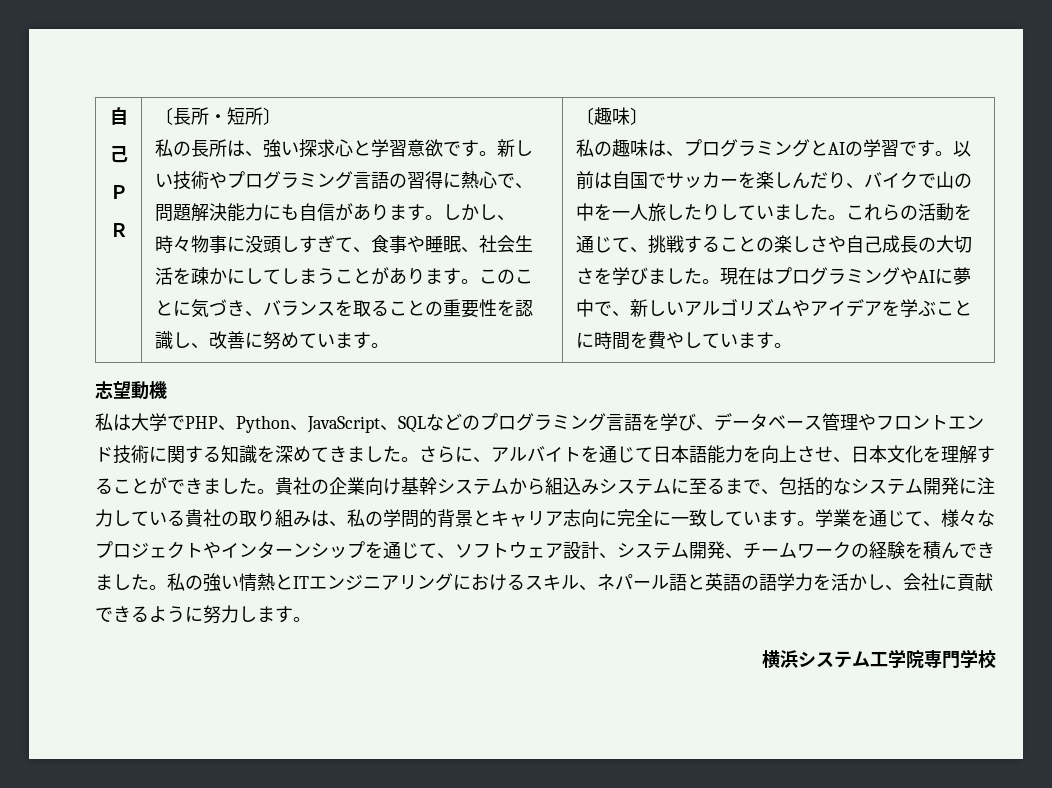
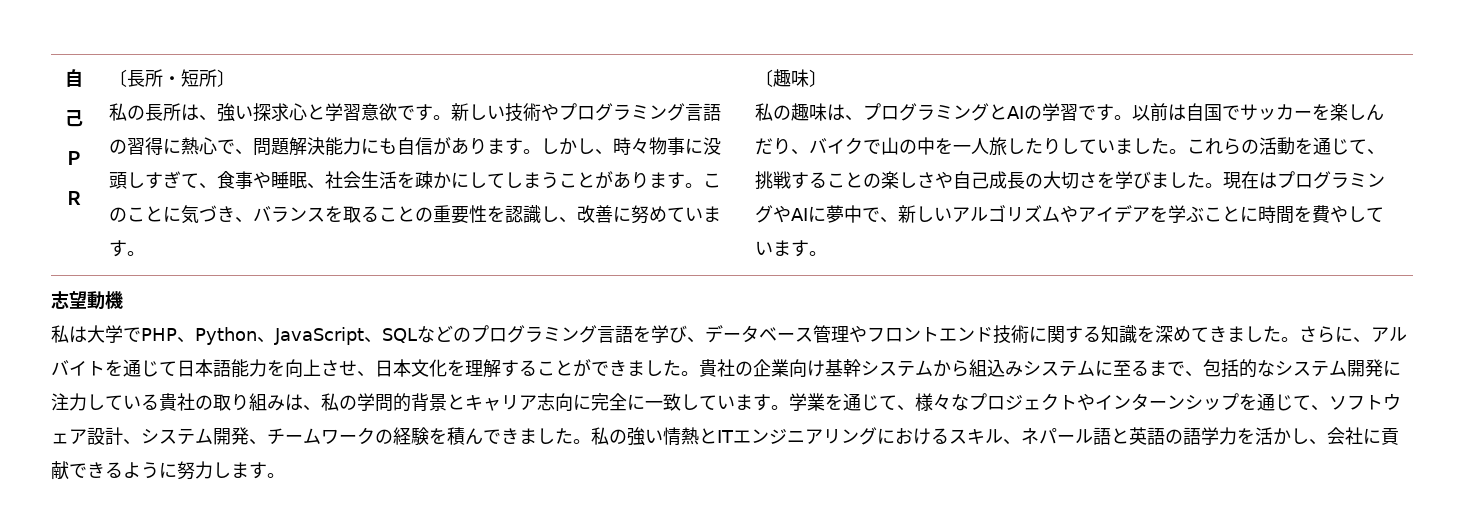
[762,649,996,669] // 横浜システム工学院専門学校 -> (285, 475) none

